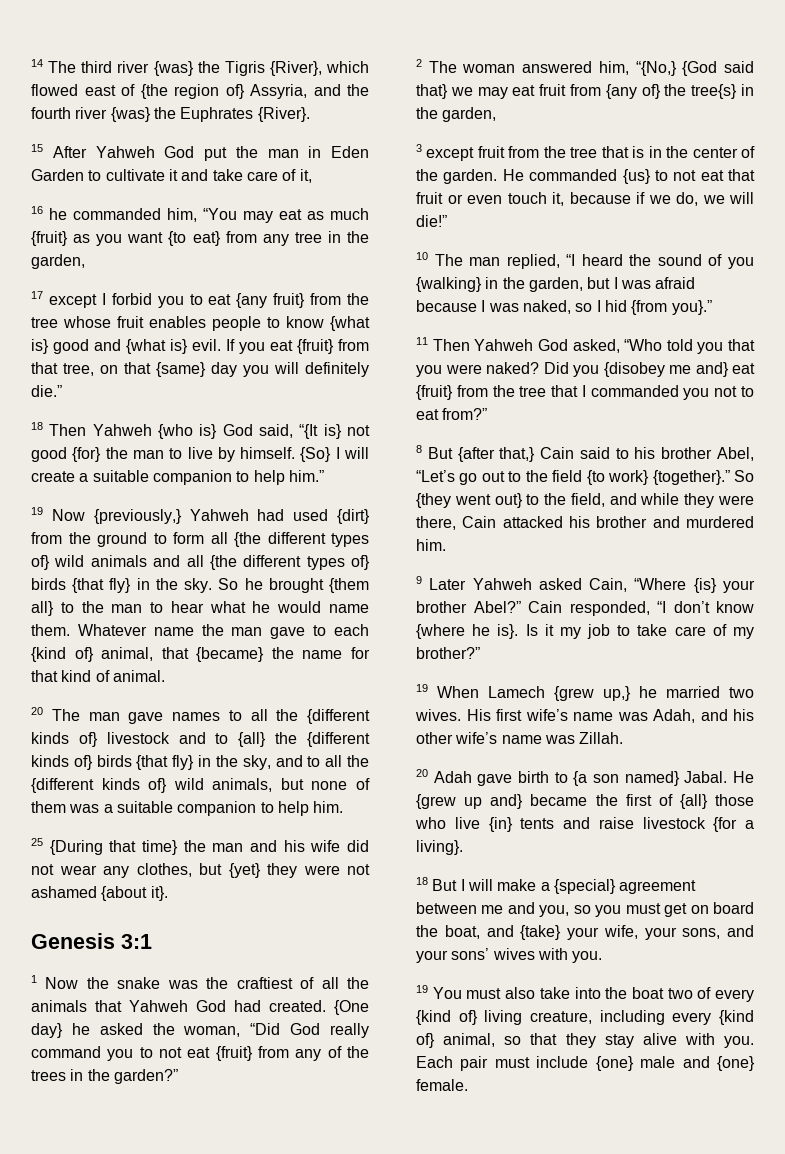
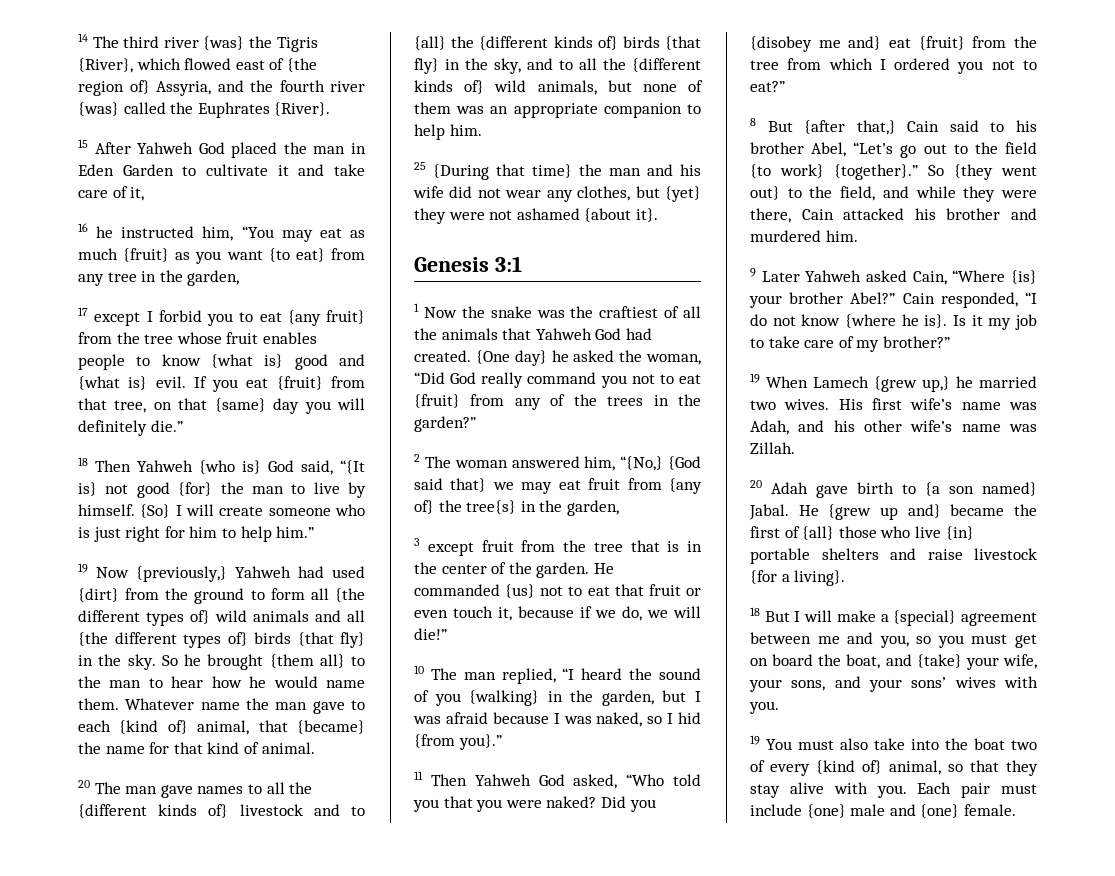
(151, 114) none -> [123,102,166,114] called
[204,147,227,161] put -> [231,142,278,158] placed
[73,208,161,220] commanded -> [121,226,195,238] instructed
[79,470,232,485] a suitable companion -> [268,504,365,516] [78,526,218,542] someone who is just right for him
[209,601,246,613] what -> [211,676,242,688] how
[103,801,173,813] a suitable -> [490,103,598,118] an appropriate
[139,1047,182,1058] to not -> [631,374,674,384] not to
[654,170,697,181] to not -> [540,586,583,596] not to
[551,385,754,400] [416,408,488,420] that I commanded you not to eat from?” -> [787,58,1037,74] [750,81,785,92] from which I ordered you not to eat?”
[673,601,710,613] don’t -> [750,314,796,326] do not
[520,818,555,829] tents -> [750,548,879,564] portable shelters
[484,1010,754,1025] [416,1033,435,1048] living creature, including every {kind of} -> (882, 767) none

